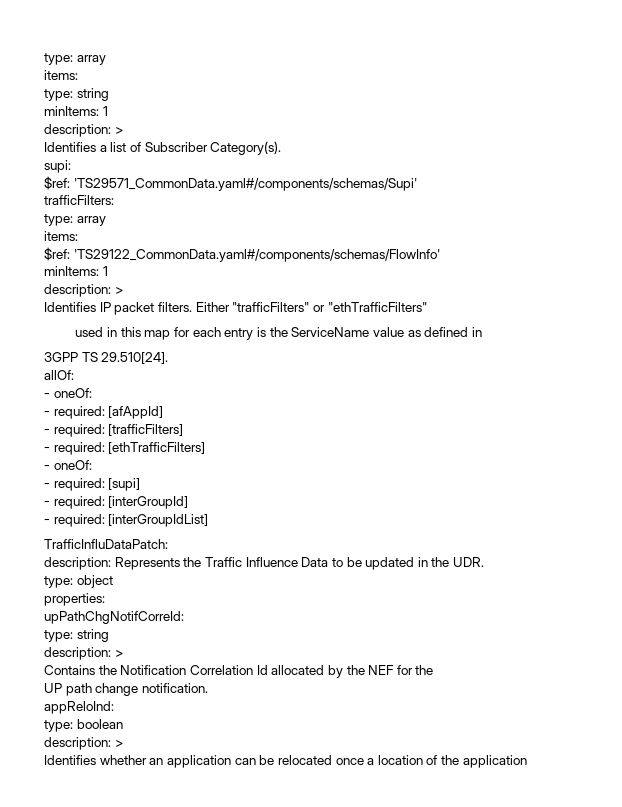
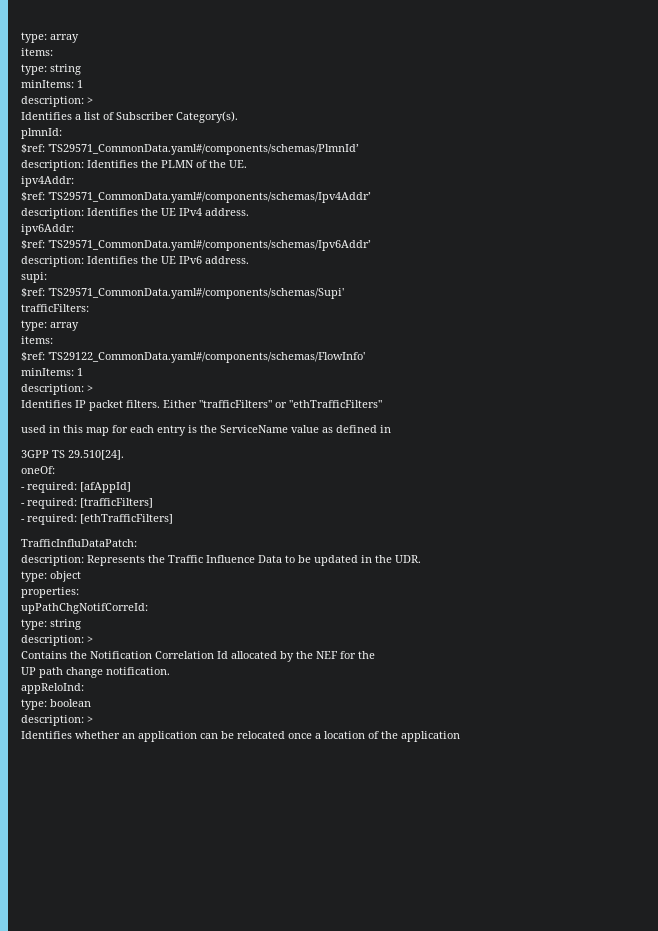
(282, 148) none -> [21,128,62,139] [21,144,359,155] [21,160,247,171] [21,176,74,187] [21,192,371,203] [21,208,249,219] [21,224,74,235] [21,240,371,251] [21,256,249,267] // plmnId: // $ref: 'TS29571_CommonData.yaml#/components/schemas/PlmnId’ // description: Identifies the PLMN of the UE. // ipv4Addr: // $ref: 'TS29571_CommonData.yaml#/components/schemas/Ipv4Addr’ // description: Identifies the UE IPv4 address. // ipv6Addr: // $ref: 'TS29571_CommonData.yaml#/components/schemas/Ipv6Addr’ // description: Identifies the UE IPv6 address.
[44,370,74,380] [44,393,50,398] allOf: // - -> (124, 455) none
[44,460,92,470] [44,478,141,491] [44,496,189,509] [44,514,209,527] // - oneOf: // - required: [supi] // - required: [interGroupId] // - required: [interGroupIdList] -> (173, 519) none

